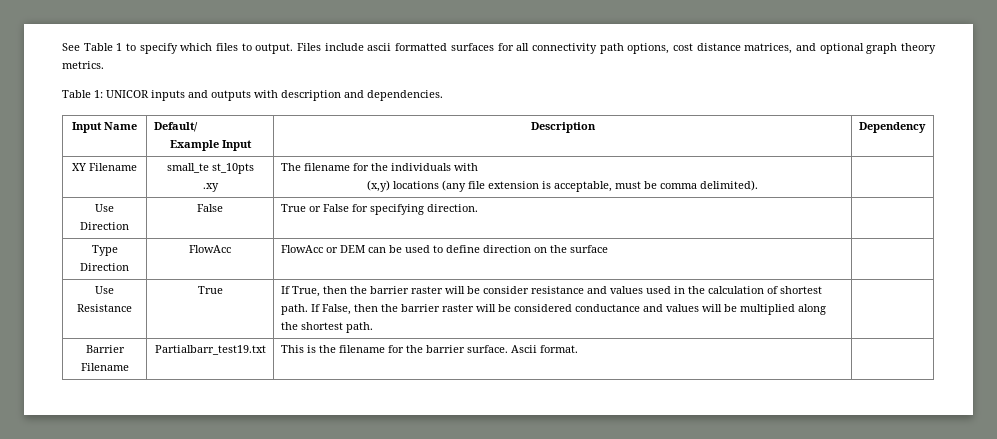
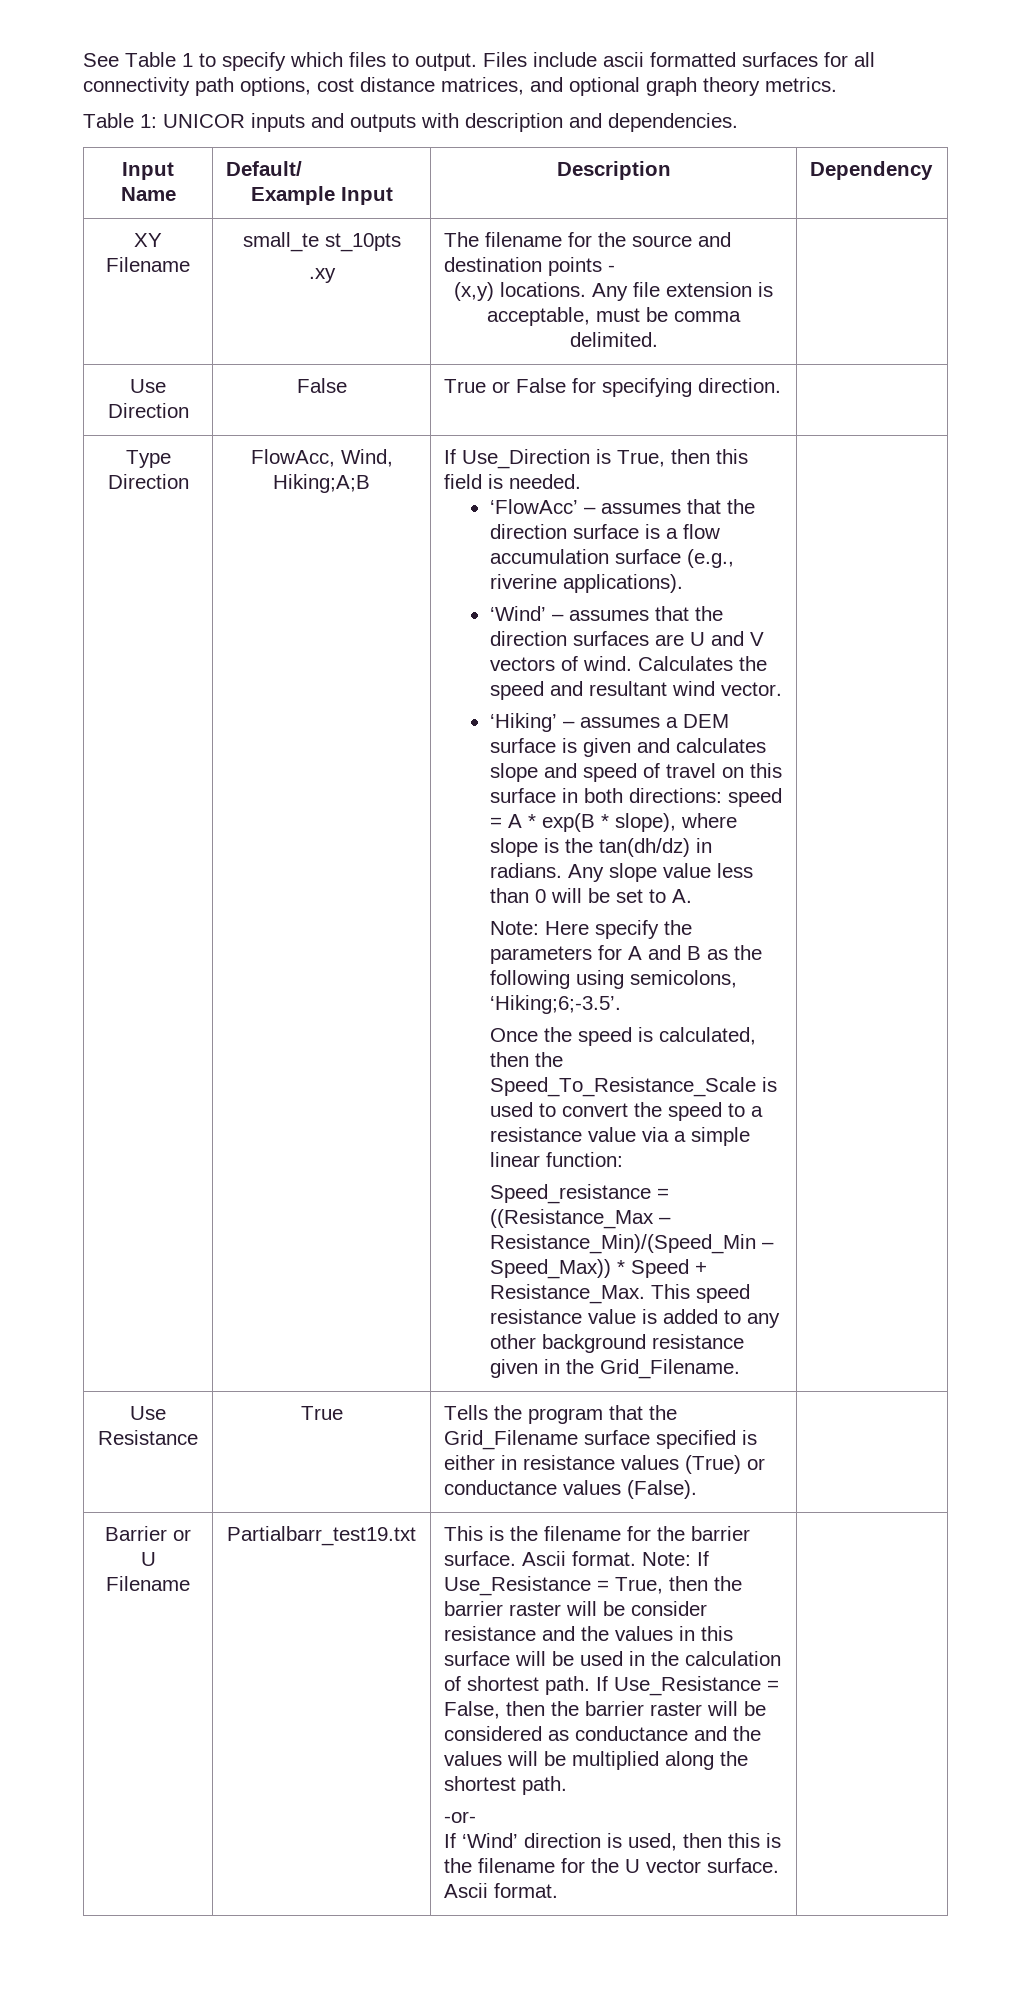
[390,163,478,171] individuals with -> [631,232,731,247] [443,257,615,276] source and destination points -
[393,180,466,192] locations (any -> [500,282,628,301] locations. Any
[700,180,758,191] delimited). -> [569,332,658,347] delimited.
[189,245,231,253] [280,245,608,253] [95,286,114,294] [77,304,132,312] [197,286,223,294] [280,286,822,297] [280,304,826,315] [280,322,373,333] FlowAcc | FlowAcc or DEM can be used to define direction on the surface | // Use Resistance | True | If True, then the barrier raster will be consider resistance and values used in the calculation of shortest path. If False, then the barrier raster will be considered conductance and values will be multiplied along the shortest path. -> [250,449,393,467] [273,474,370,493] [443,449,748,469] [443,474,581,489] [489,499,755,514] [489,524,720,539] [489,549,734,568] [489,574,683,593] [489,606,723,621] [489,631,764,646] [489,656,767,671] [489,681,782,700] [489,713,729,732] [489,738,766,757] [489,763,782,782] [489,788,782,807] [489,813,737,832] [489,838,712,857] [489,863,753,882] [489,888,692,903] [490,920,693,939] [490,945,763,964] [490,970,738,989] [490,995,622,1014] [490,1027,757,1046] [490,1052,564,1067] [490,1077,778,1097] [490,1102,764,1121] [490,1127,751,1146] [490,1152,624,1167] [490,1184,670,1204] [490,1209,672,1229] [490,1234,775,1254] [490,1259,708,1279] [490,1284,751,1304] [490,1309,781,1328] [490,1334,745,1353] [490,1359,741,1379] [130,1406,166,1420] [98,1430,198,1445] [300,1406,343,1420] [443,1405,677,1424] [443,1430,757,1450] [443,1455,765,1474] [443,1480,697,1499] FlowAcc, Wind, Hiking;A;B | If Use_Direction is True, then this field is needed. // ‘FlowAcc’ – assumes that the direction surface is a flow accumulation surface (e.g., riverine applications). // ‘Wind’ – assumes that the direction surfaces are U and V vectors of wind. Calculates the speed and resultant wind vector. // ‘Hiking’ – assumes a DEM surface is given and calculates slope and speed of travel on this surface in both directions: speed = A * exp(B * slope), where slope is the tan(dh/dz) in radians. Any slope value less than 0 will be set to A. // Note: Here specify the parameters for A and B as the following using semicolons, ‘Hiking;6;-3.5’. // Once the speed is calculated, then the Speed_To_Resistance_Scale is used to convert the speed to a resistance value via a simple linear function: // Speed_resistance = ((Resistance_Max – Resistance_Min)/(Speed_Min – Speed_Max)) * Speed + Resistance_Max. This speed resistance value is added to any other background resistance given in the Grid_Filename. | // Use Resistance | True | Tells the program that the Grid_Filename surface specified is either in resistance values (True) or conductance values (False).
(125, 349) none -> [173,1529,191,1541] [140,1552,156,1566] or U
(578, 349) none -> [641,1551,709,1566] [443,1576,742,1596] [443,1601,707,1616] [443,1626,733,1641] [443,1651,781,1666] [443,1676,779,1696] [443,1701,766,1719] [443,1726,761,1741] [443,1751,748,1770] [443,1776,567,1795] [443,1811,476,1823] [443,1833,781,1851] [443,1858,779,1873] [443,1883,558,1898] Note: If Use_Resistance = True, then the barrier raster will be consider resistance and the values in this surface will be used in the calculation of shortest path. If Use_Resistance = False, then the barrier raster will be considered as conductance and the values will be multiplied along the shortest path. // -or- // If ‘Wind’ direction is used, then this is the filename for the U vector surface. Ascii format.

